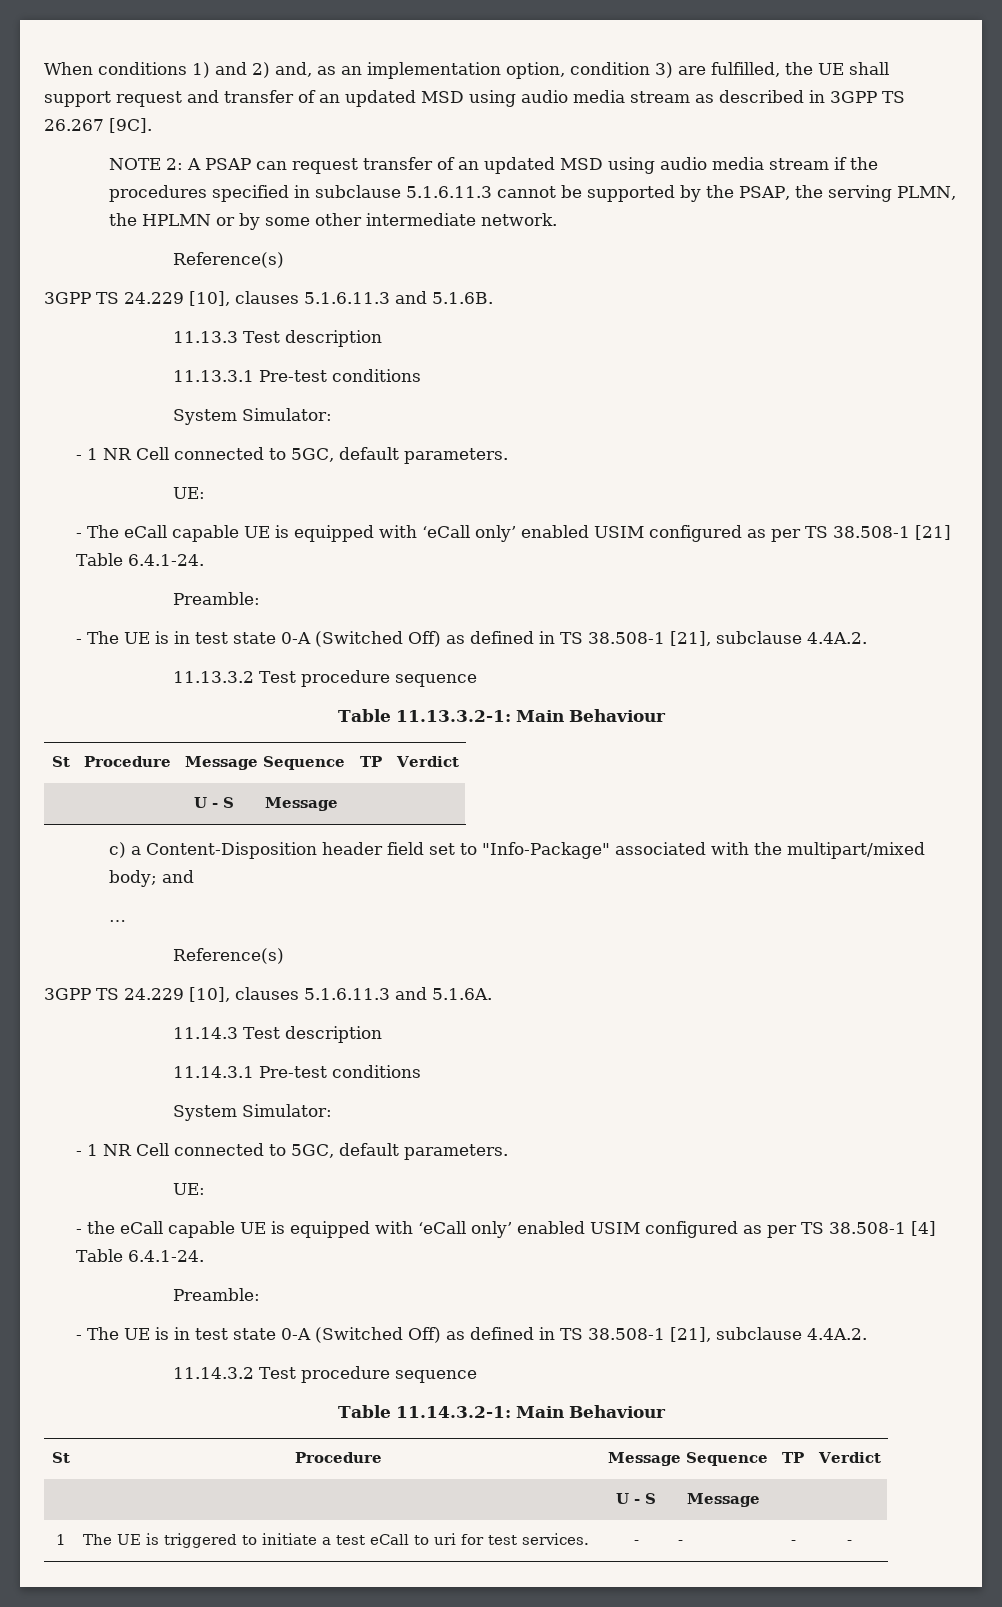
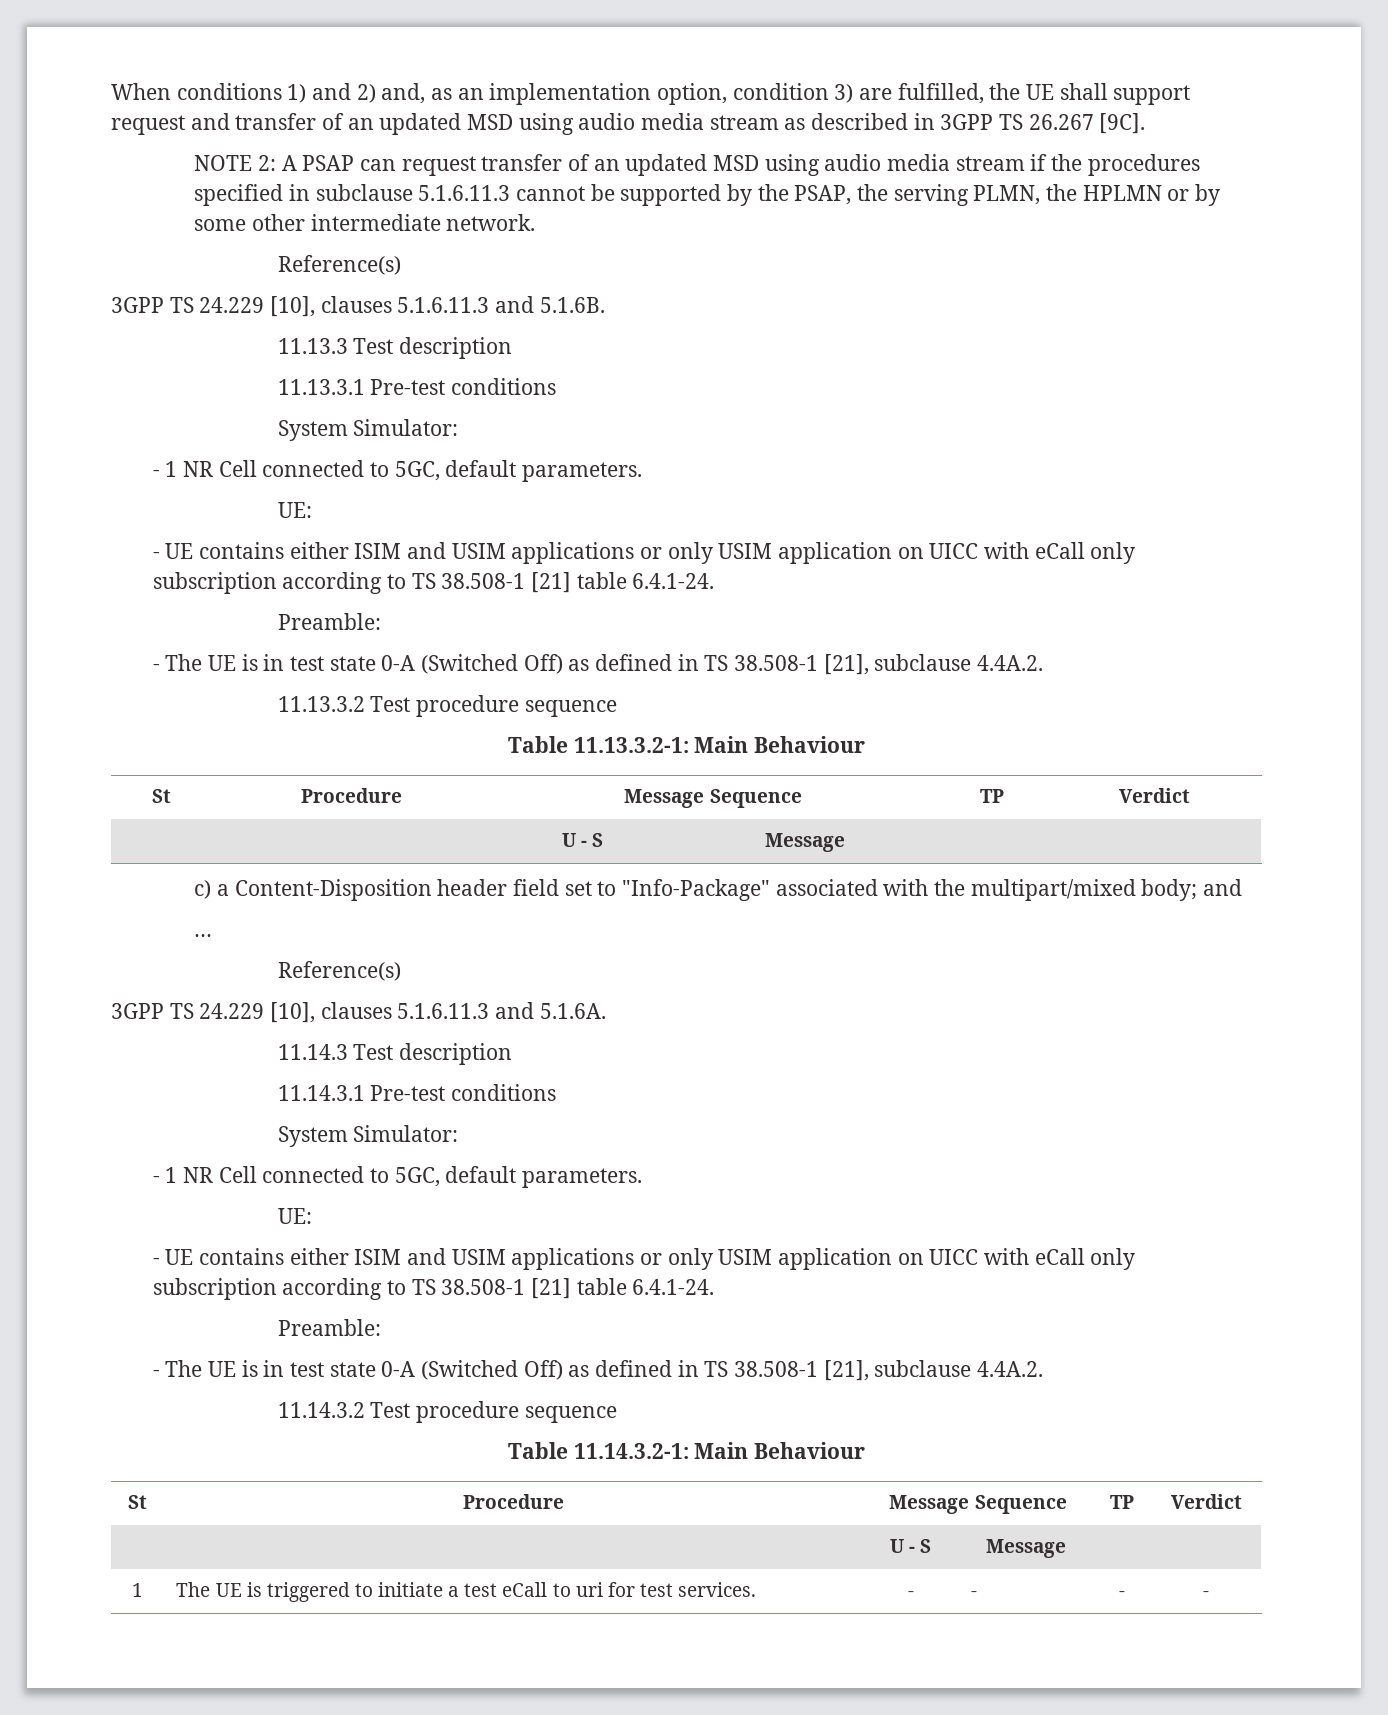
[87,525,952,542] [76,553,124,566] The eCall capable UE is equipped with ‘eCall only’ enabled USIM configured as per TS 38.508-1 [21] Table -> [165,542,1136,564] [152,572,627,594] UE contains either ISIM and USIM applications or only USIM application on UICC with eCall only subscription according to TS 38.508-1 [21] table
[87,1221,937,1238] [76,1249,124,1262] the eCall capable UE is equipped with ‘eCall only’ enabled USIM configured as per TS 38.508-1 [4] Table -> [165,1248,1136,1270] [152,1278,627,1300] UE contains either ISIM and USIM applications or only USIM application on UICC with eCall only subscription according to TS 38.508-1 [21] table

